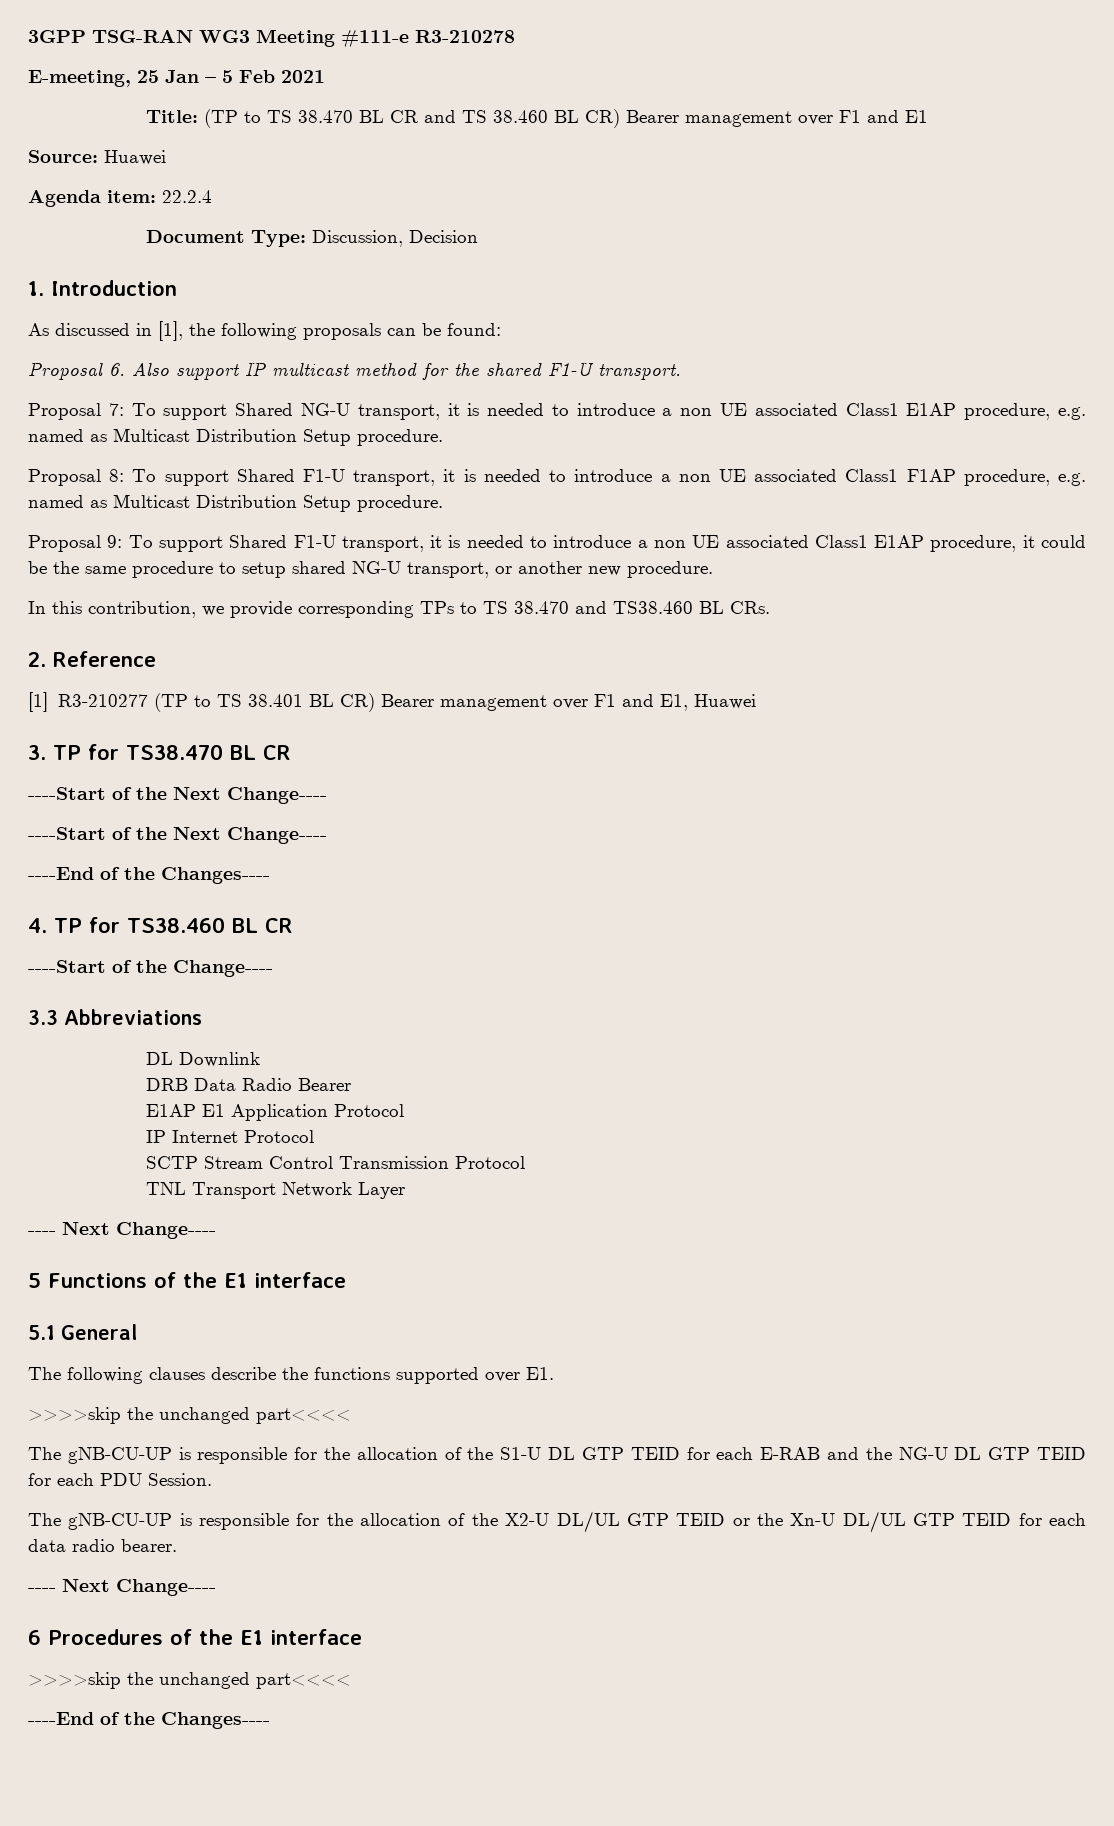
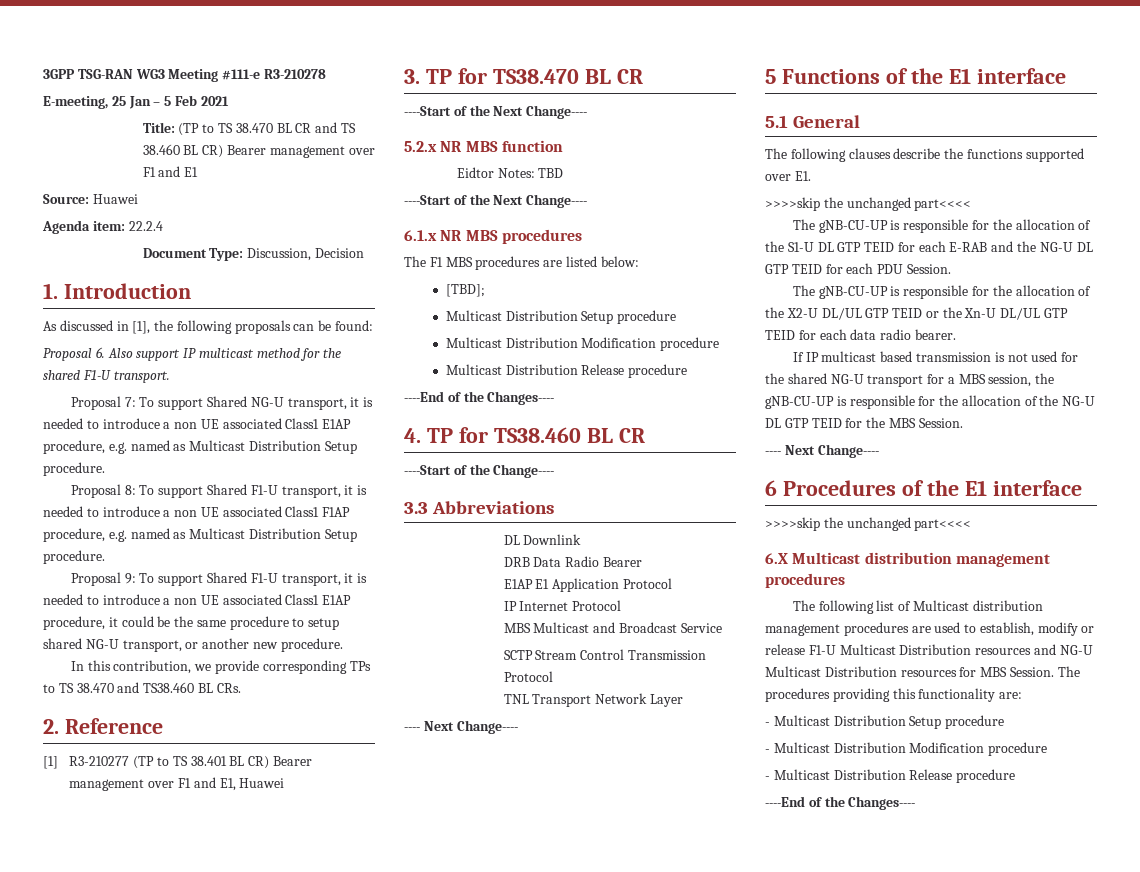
[28,827,327,844] // ----Start of the Next Change---- -> [404,140,563,152] [456,167,564,178] [404,194,588,208] [404,229,582,244] [404,256,639,270] [445,284,485,297] [445,310,677,324] [445,337,720,351] [445,364,688,378] // 5.2.x NR MBS function // Eidtor Notes: TBD // ----Start of the Next Change---- // 6.1.x NR MBS procedures // The F1 MBS procedures are listed below: // [TBD]; // Multicast Distribution Setup procedure // Multicast Distribution Modification procedure // Multicast Distribution Release procedure
(315, 1136) none -> [503,622,722,633] // MBS Multicast and Broadcast Service
(177, 1545) none -> [792,351,1079,362] [765,373,1055,387] [765,395,1096,409] [765,417,963,428] // If IP multicast based transmission is not used for the shared NG-U transport for a MBS session, the gNB-CU-UP is responsible for the allocation of the NG-U DL GTP TEID for the MBS Session.
(351, 1681) none -> [765,552,1050,567] [765,573,845,588] [792,600,1043,614] [765,622,1095,636] [765,644,1093,655] [765,666,1080,677] [765,688,1023,702] [765,715,1005,729] [765,742,1048,756] [765,769,1016,783] // 6.X Multicast distribution management procedures // The following list of Multicast distribution management procedures are used to establish, modify or release F1-U Multicast Distribution resources and NG-U Multicast Distribution resources for MBS Session. The procedures providing this functionality are: // - Multicast Distribution Setup procedure // - Multicast Distribution Modification procedure // - Multicast Distribution Release procedure

